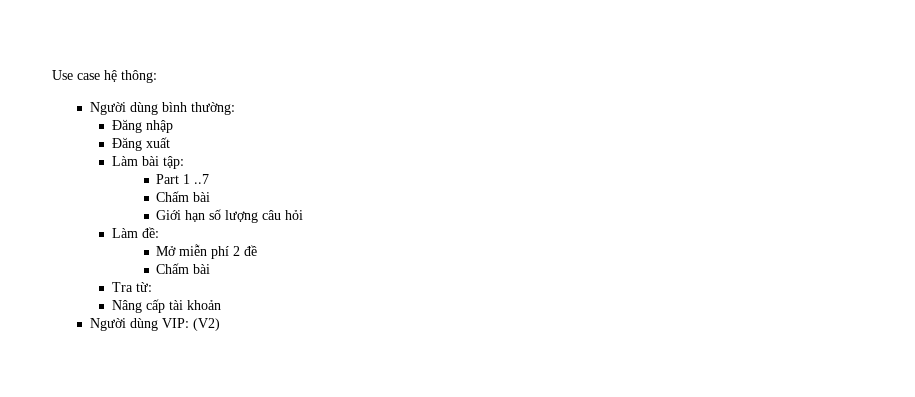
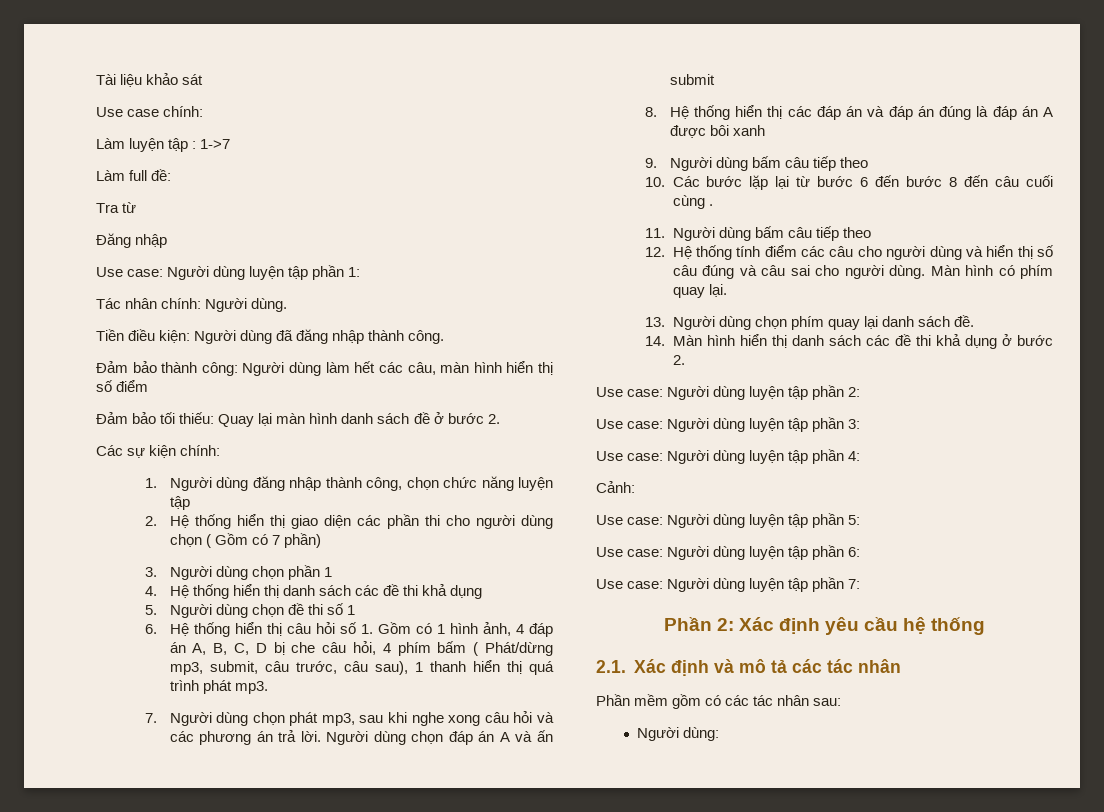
[52,70,157,83] [89,102,235,115] [111,119,173,133] [111,137,170,151] [111,156,184,169] [156,174,210,184] [156,191,211,202] [156,209,304,223] [111,227,159,238] [156,244,258,259] [156,263,211,274] [111,282,152,292] [111,299,221,313] [89,318,220,331] Use case hệ thông: // Người dùng bình thường: // Đăng nhập // Đăng xuất // Làm bài tập: // Part 1 ..7 // Chấm bài // Giới hạn số lượng câu hỏi // Làm đề: // Mở miễn phí 2 đề // Chấm bài // Tra từ: // Nâng cấp tài khoản // Người dùng VIP: (V2) -> [96,73,204,87] [96,106,204,117] [96,138,231,152] [96,169,172,181] [96,202,137,213] [96,233,168,248] [96,265,361,280] [96,298,288,312] [96,329,445,344] [96,361,554,376] [96,380,149,392] [96,412,500,427] [96,445,221,458] [145,476,554,491] [169,496,190,510] [145,514,553,529] [169,533,321,548] [145,565,332,580] [145,584,483,599] [145,603,355,618] [145,622,554,637] [169,641,553,656] [169,660,554,675] [169,680,268,694] [145,711,555,726] [169,730,553,745] [669,74,715,85] [645,105,1054,120] [669,125,765,138] [645,156,868,171] [645,175,1053,190] [672,195,713,209] [645,226,871,241] [645,245,1054,260] [672,265,1053,279] [672,284,727,298] [645,315,974,330] [645,334,1054,349] [672,355,685,365] [596,385,861,400] [596,417,861,432] [596,449,861,464] [596,481,635,493] [596,513,861,528] [596,545,861,560] [596,577,861,592] [663,617,986,635] [596,659,901,676] [596,694,842,709] [637,727,720,741] Tài liệu khảo sát // Use case chính: // Làm luyện tập : 1->7 // Làm full đề: // Tra từ // Đăng nhập // Use case: Người dùng luyện tập phần 1: // Tác nhân chính: Người dùng. // Tiền điều kiện: Người dùng đã đăng nhập thành công. // Đảm bảo thành công: Người dùng làm hết các câu, màn hình hiển thị số điểm // Đảm bảo tối thiếu: Quay lại màn hình danh sách đề ở bước 2. // Các sự kiện chính: // 1. Người dùng đăng nhập thành công, chọn chức năng luyện tập // 2. Hệ thống hiển thị giao diện các phần thi cho người dùng chọn ( Gồm có 7 phần) // 3. Người dùng chọn phần 1 // 4. Hệ thống hiển thị danh sách các đề thi khả dụng // 5. Người dùng chọn đề thi số 1 // 6. Hệ thống hiển thị câu hỏi số 1. Gồm có 1 hình ảnh, 4 đáp án A, B, C, D bị che câu hỏi, 4 phím bấm ( Phát/dừng mp3, submit, câu trước, câu sau), 1 thanh hiển thị quá trình phát mp3. // 7. Người dùng chọn phát mp3, sau khi nghe xong câu hỏi và các phương án trả lời. Người dùng chọn đáp án A và ấn submit // 8. Hệ thống hiển thị các đáp án và đáp án đúng là đáp án A được bôi xanh // 9. Người dùng bấm câu tiếp theo // 10. Các bước lặp lại từ bước 6 đến bước 8 đến câu cuối cùng . // 11. Người dùng bấm câu tiếp theo // 12. Hệ thống tính điểm các câu cho người dùng và hiển thị số câu đúng và câu sai cho người dùng. Màn hình có phím quay lại. // 13. Người dùng chọn phím quay lại danh sách đề. // 14. Màn hình hiển thị danh sách các đề thi khả dụng ở bước 2. // Use case: Người dùng luyện tập phần 2: // Use case: Người dùng luyện tập phần 3: // Use case: Người dùng luyện tập phần 4: // Cảnh: // Use case: Người dùng luyện tập phần 5: // Use case: Người dùng luyện tập phần 6: // Use case: Người dùng luyện tập phần 7: // Phần 2: Xác định yêu cầu hệ thống // 2.1. Xác định và mô tả các tác nhân // Phần mềm gồm có các tác nhân sau: // Người dùng:

